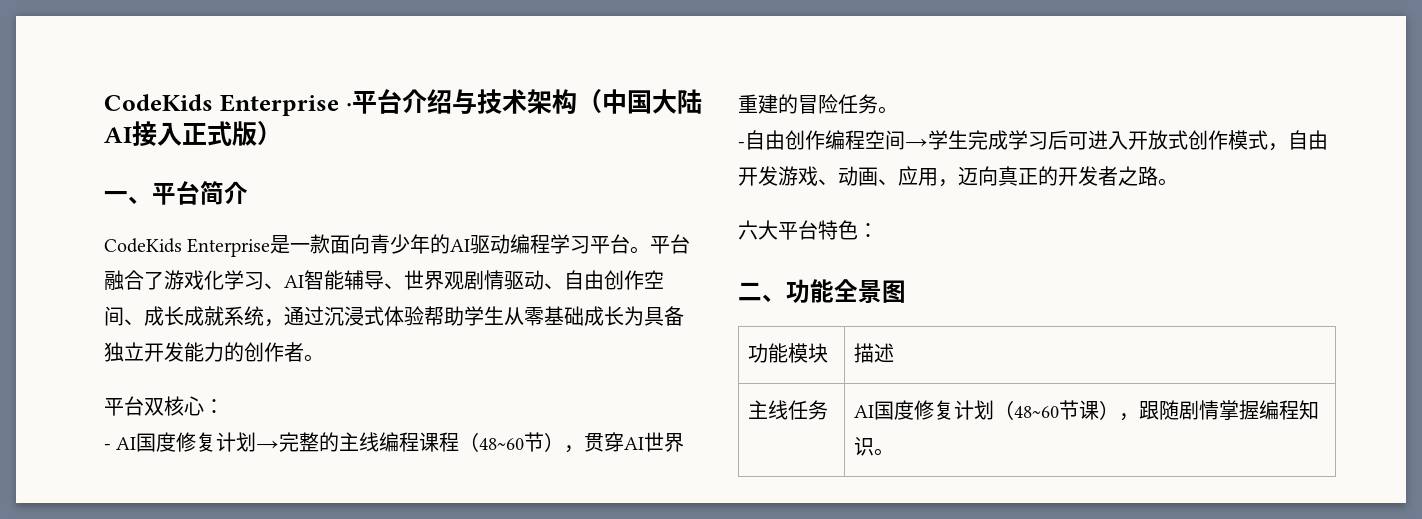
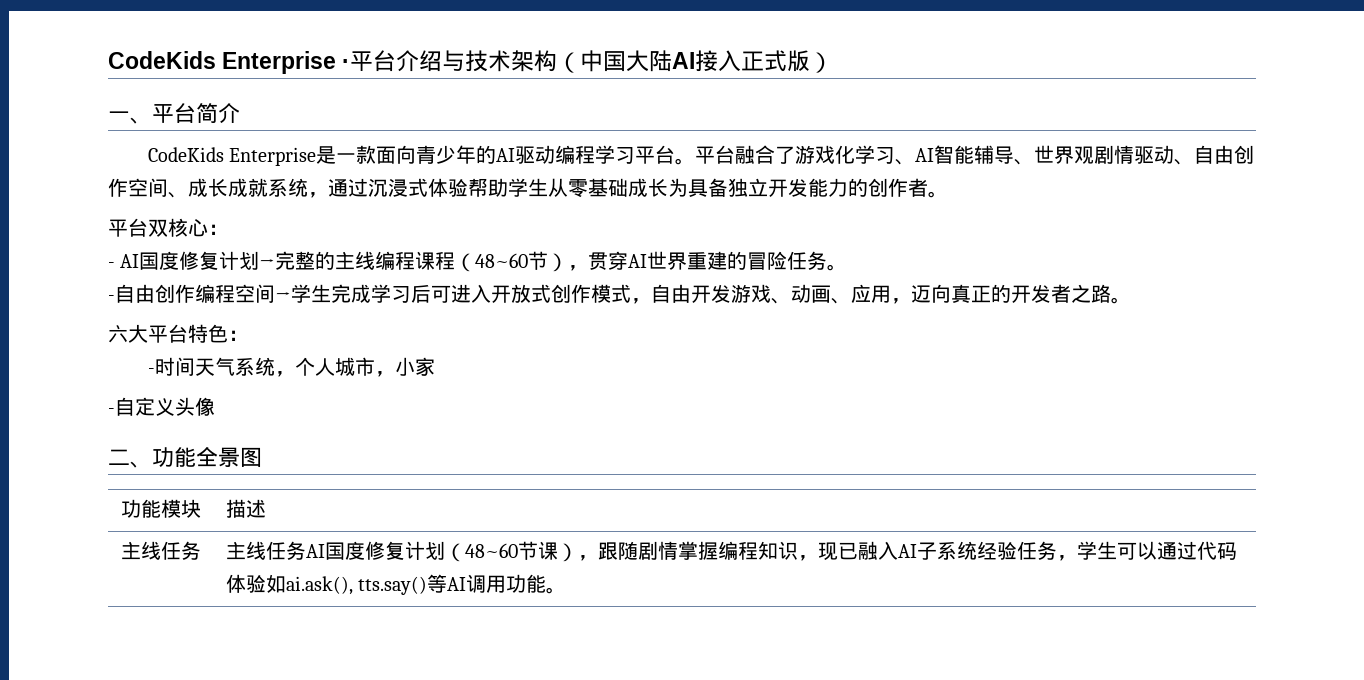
(878, 230) none -> [147,357,435,377] [108,397,215,416] // -时间天气系统，个人城市，小家 // -自定义头像
(829, 410) none -> [225,541,306,560] 主线任务
(875, 446) none -> [797,541,1237,561] [225,574,546,595] ，现已融入AI子系统经验任务，学生可以通过代码体验如ai.ask(), tts.say()等AI调用功能

